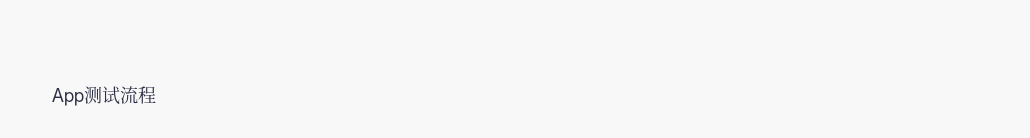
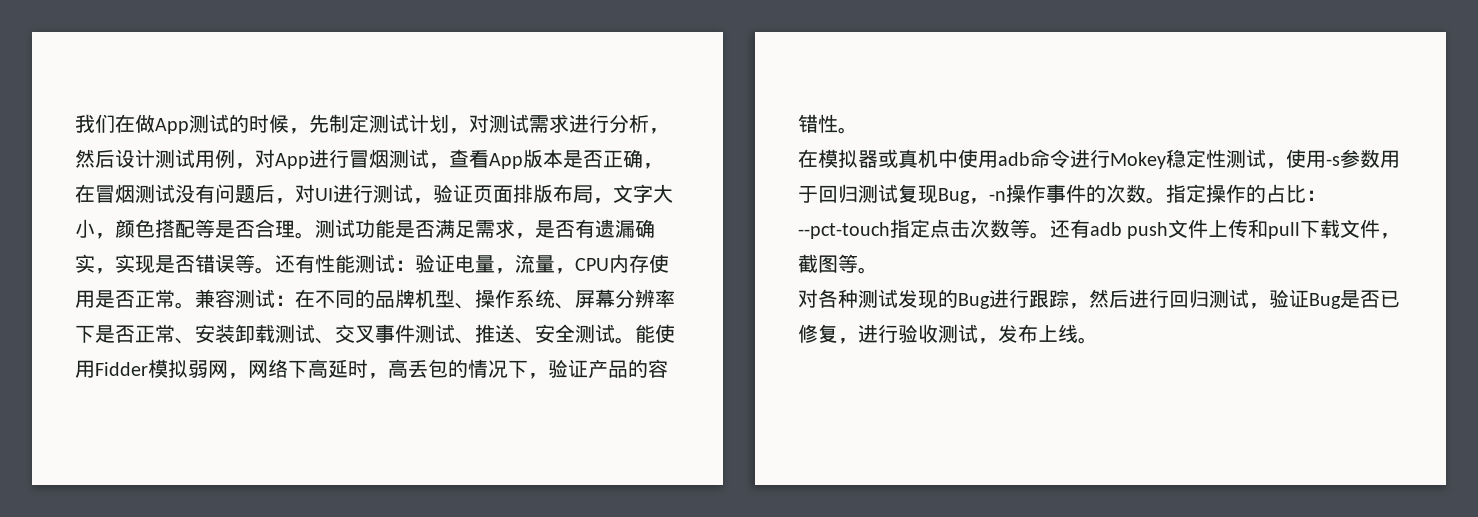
[52,86,156,106] App测试流程 -> [75,114,669,134] [75,149,663,169] [75,184,673,204] [75,219,655,239] [75,254,669,274] [75,289,675,309] [75,324,675,344] [75,359,668,379] [798,114,858,134] [798,149,1400,169] [798,184,1326,204] [798,219,1401,239] [798,254,878,274] [798,289,1400,309] [798,324,1098,344] 我们在做App测试的时候，先制定测试计划，对测试需求进行分析，然后设计测试用例，对App进行冒烟测试，查看App版本是否正确，在冒烟测试没有问题后，对UI进行测试，验证页面排版布局，文字大小，颜色搭配等是否合理。测试功能是否满足需求，是否有遗漏确实，实现是否错误等。还有性能测试：验证电量，流量，CPU内存使用是否正常。兼容测试：在不同的品牌机型、操作系统、屏幕分辨率下是否正常、安装卸载测试、交叉事件测试、推送、安全测试。能使用Fidder模拟弱网，网络下高延时，高丢包的情况下，验证产品的容错性。 // 在模拟器或真机中使用adb命令进行Mokey稳定性测试，使用-s参数用于回归测试复现Bug，-n操作事件的次数。指定操作的占比：--pct-touch指定点击次数等。还有adb push文件上传和pull下载文件，截图等。 // 对各种测试发现的Bug进行跟踪，然后进行回归测试，验证Bug是否已修复，进行验收测试，发布上线。

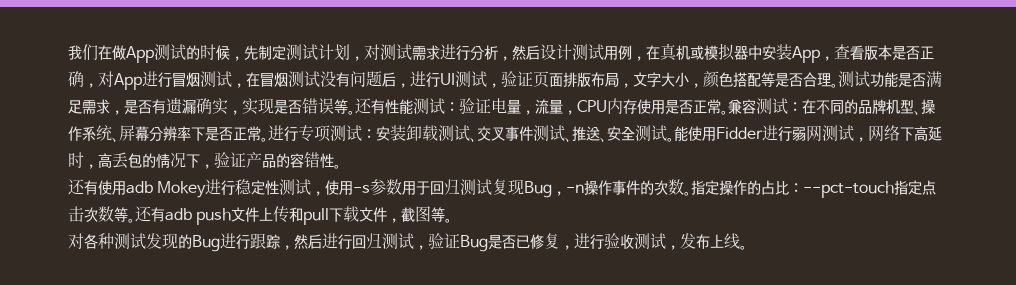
(255, 166) none -> [646,43,934,63] [68,71,98,88] 在真机或模拟器中安装App，查看版本是否正确，
[449,149,663,169] 查看App版本是否正确， -> (246, 85) none
[295,184,373,203] 对UI进行 -> [410,71,455,87] 进行UI
[175,338,195,344] 、 -> [261,125,376,142] 。进行专项测试：
[148,359,228,378] 模拟弱网 -> [762,125,854,142] 进行弱网测试
[798,149,1166,169] 在模拟器或真机中使用adb命令进行Mokey -> [68,179,236,198] 还有使用adb Mokey进行

